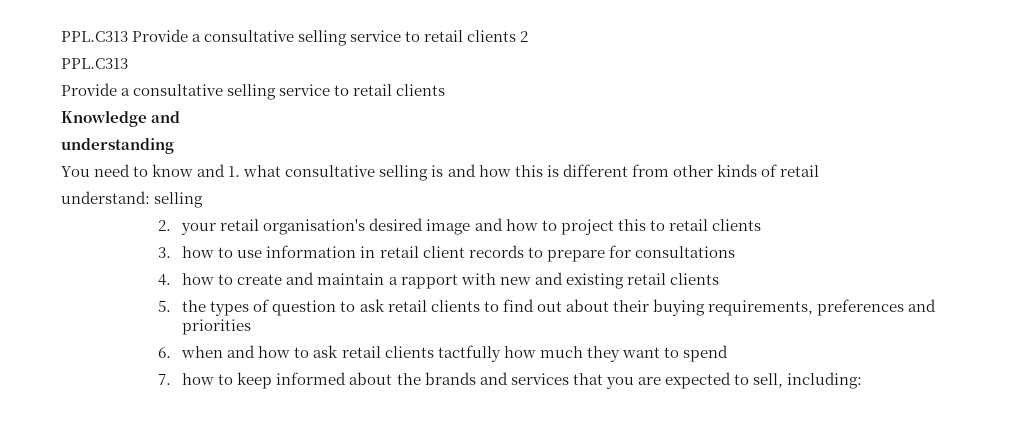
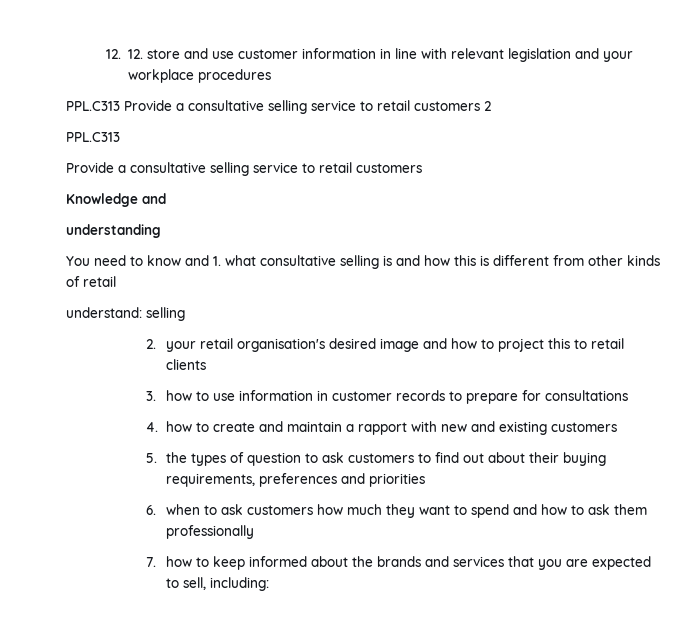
(61, 36) none -> [105,48,633,62] [127,69,271,83] 12. 12. store and use customer information in line with relevant legislation and your workplace procedures //
[467,30,517,42] clients -> [414,101,480,111] customers
[396,84,446,96] clients -> [356,163,422,173] customers
[379,246,465,258] retail client -> [331,391,392,401] customer
[626,273,719,285] retail clients -> [550,422,617,432] customers
[387,300,480,312] retail clients -> [347,453,414,463] customers
[227,345,501,362] and how to ask retail clients tactfully -> [203,504,313,515] to ask customers
(728, 353) none -> [512,504,647,515] [165,525,254,539] and how to ask them professionally

